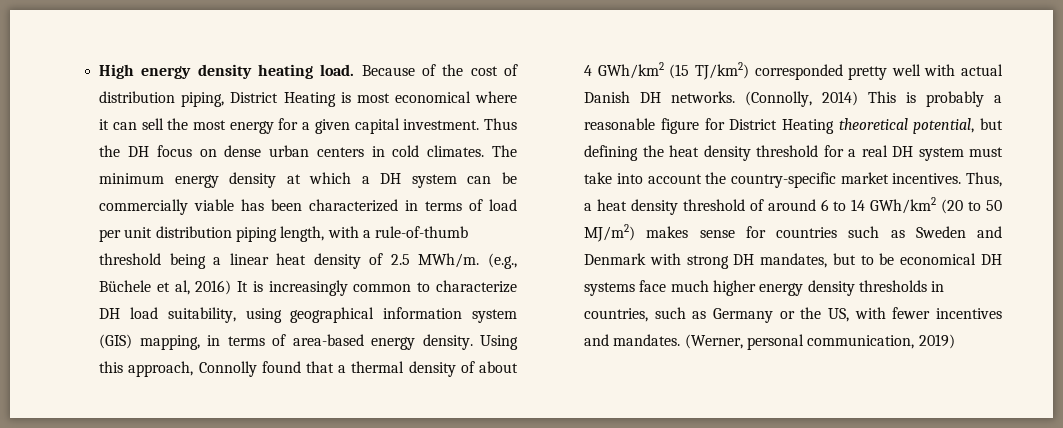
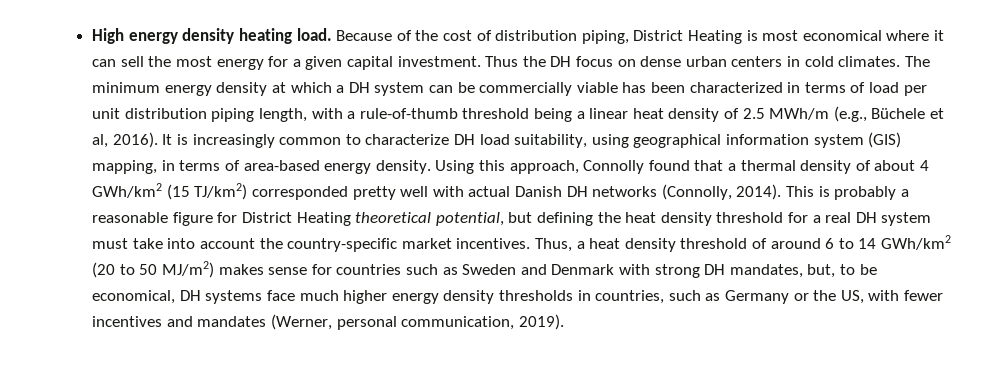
[418,253,480,268] MWh/m. -> [769,108,830,120] MWh/m
[195,280,232,295] 2016) -> [112,132,158,148] 2016).
[671,91,859,107] networks. (Connolly, 2014) -> [592,184,782,200] networks (Connolly, 2014).
[832,253,856,265] but -> [807,264,836,278] but,
[900,253,977,265] economical -> [92,290,176,304] economical,
[613,334,681,346] mandates. -> [197,316,267,327] mandates
[918,334,955,349] 2019) -> [518,314,564,330] 2019).

